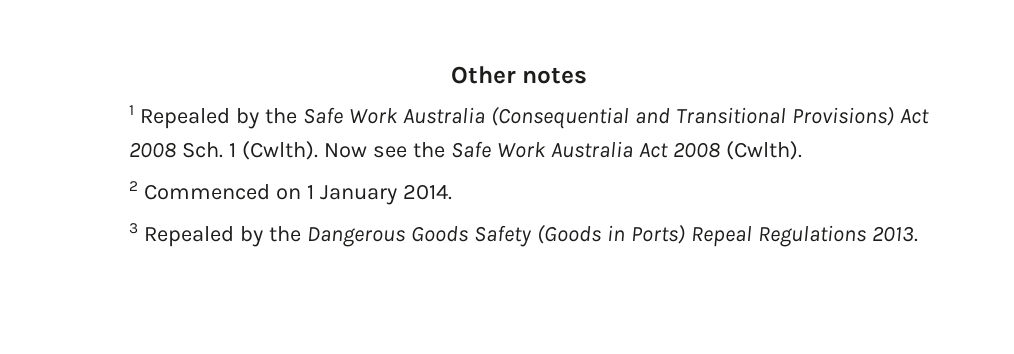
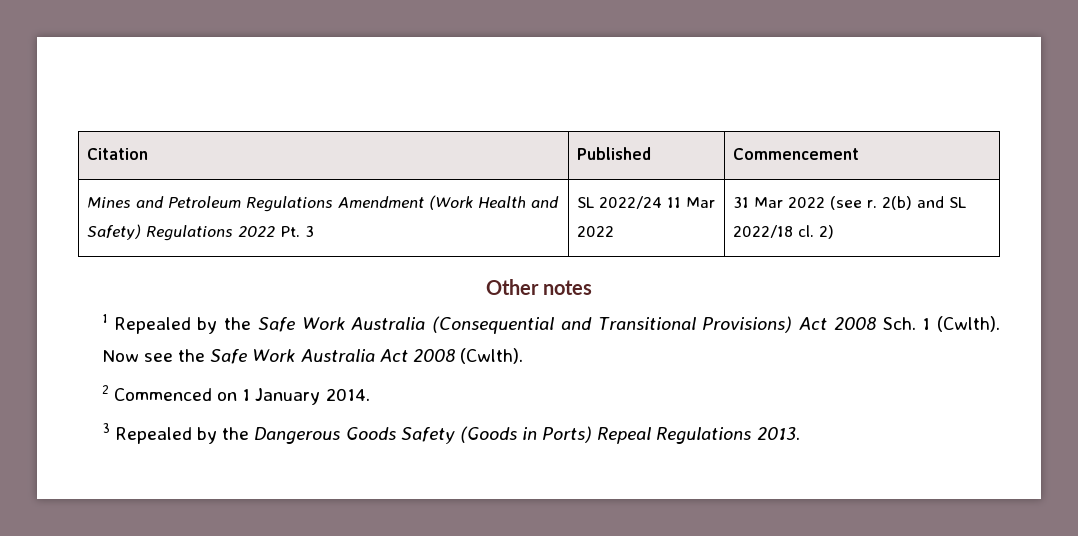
(450, 75) none -> [86,148,148,160] [576,147,651,160] [732,148,859,160] [86,195,559,212] [86,224,314,241] [576,196,715,209] [576,226,614,237] [732,196,966,210] [732,225,834,239] Citation | Published | Commencement // Mines and Petroleum Regulations Amendment (Work Health and Safety) Regulations 2022 Pt. 3 | SL 2022/24 11 Mar 2022 | 31 Mar 2022 (see r. 2(b) and SL 2022/18 cl. 2) //

